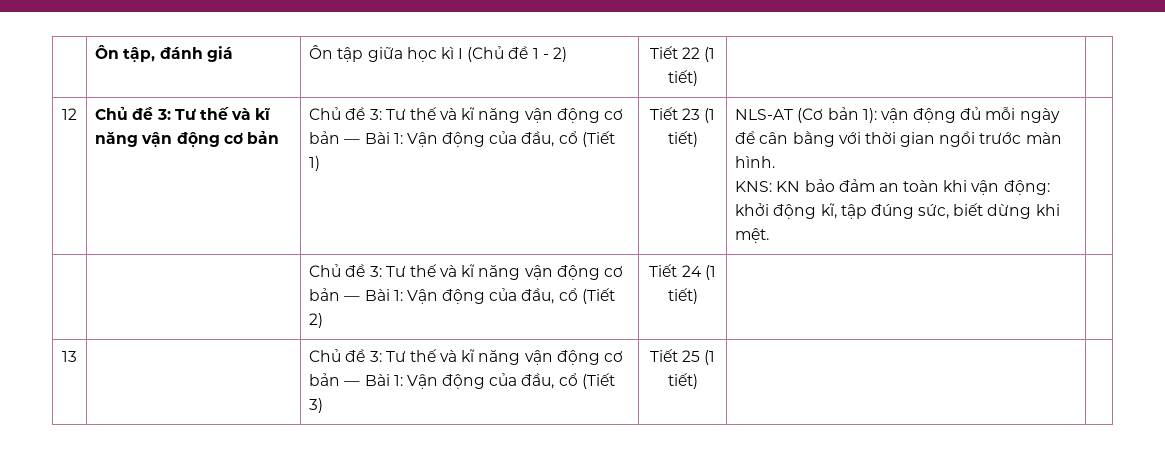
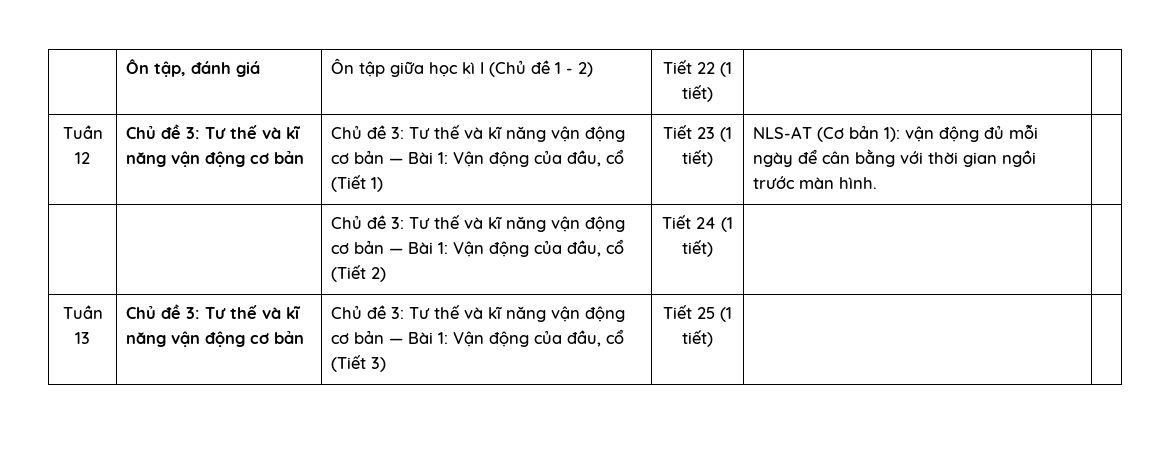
(698, 78) none -> [62,125,103,139] Tuần
[735,179,1050,195] [735,203,1060,219] [735,228,770,243] // KNS: KN bảo đảm an toàn khi vận động: khởi động kĩ, tập đúng sức, biết dừng khi mệt. -> (878, 183) none
(698, 296) none -> [62,305,103,319] Tuần
(77, 356) none -> [126,304,302,319] [126,331,305,347] Chủ đề 3: Tư thế và kĩ năng vận động cơ bản

